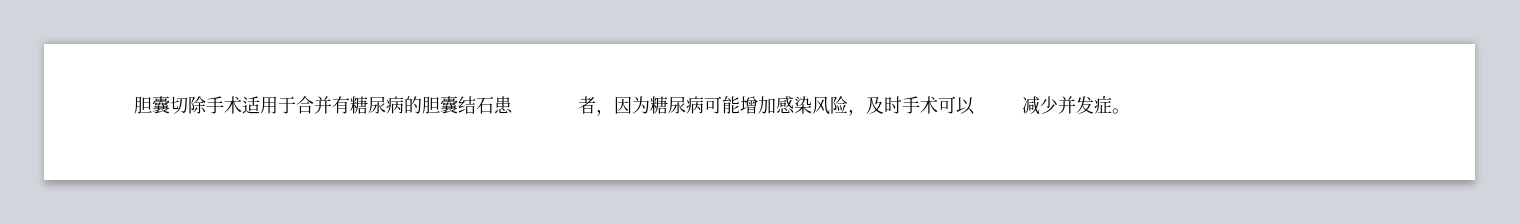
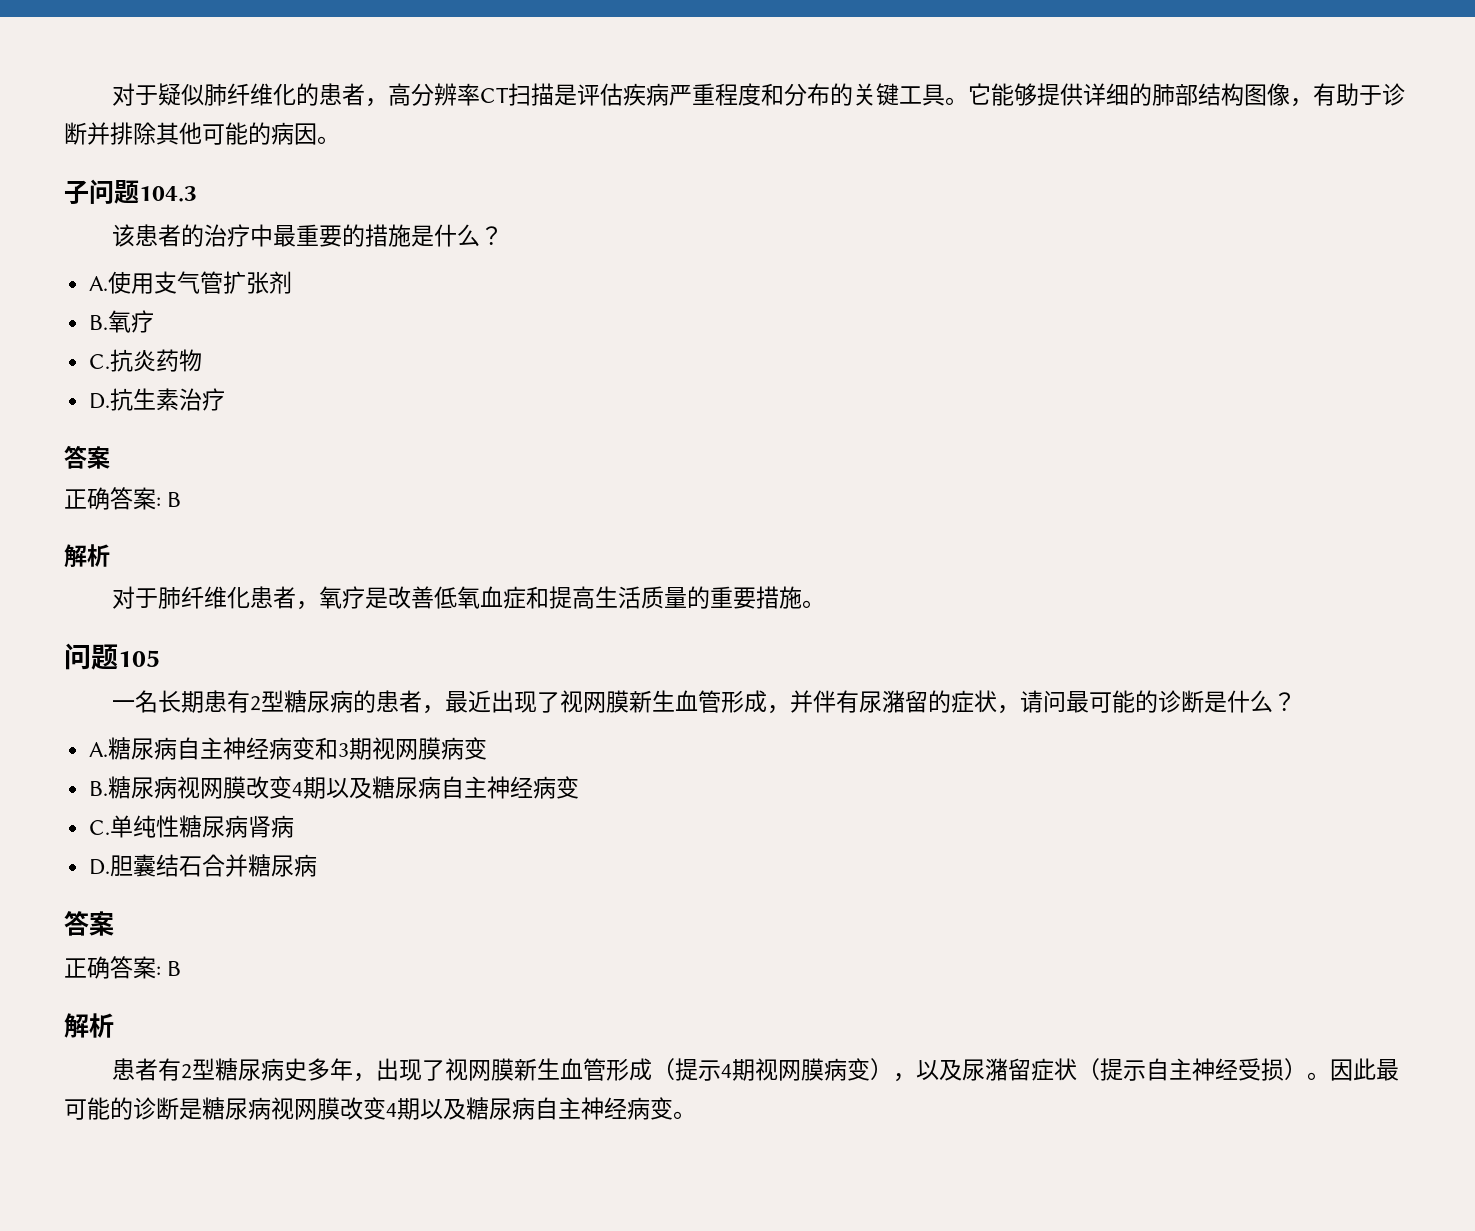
[134,96,1112,116] 胆囊切除手术适用于合并有糖尿病的胆囊结石患者，因为糖尿病可能增加感染风险，及时手术可以减少并发症 -> [112,83,1406,107] [64,122,340,145] [64,179,197,205] [112,224,504,247] [89,271,293,294] [89,310,155,333] [89,349,203,372] [89,388,226,411] [64,445,110,469] [64,487,182,510] [64,544,110,568] [112,586,826,610] [64,643,160,670] [112,690,1297,714] [89,737,488,760] [89,776,580,799] [89,815,295,838] [89,854,318,877] [64,911,114,936] [64,956,182,979] [64,1013,114,1038] [112,1058,1400,1082] [64,1097,673,1120] 对于疑似肺纤维化的患者，高分辨率CT扫描是评估疾病严重程度和分布的关键工具。它能够提供详细的肺部结构图像，有助于诊断并排除其他可能的病因。 // 子问题104.3 // 该患者的治疗中最重要的措施是什么？ // A.使用支气管扩张剂 // B.氧疗 // C.抗炎药物 // D.抗生素治疗 // 答案 // 正确答案: B // 解析 // 对于肺纤维化患者，氧疗是改善低氧血症和提高生活质量的重要措施。 // 问题105 // 一名长期患有2型糖尿病的患者，最近出现了视网膜新生血管形成，并伴有尿潴留的症状，请问最可能的诊断是什么？ // A.糖尿病自主神经病变和3期视网膜病变 // B.糖尿病视网膜改变4期以及糖尿病自主神经病变 // C.单纯性糖尿病肾病 // D.胆囊结石合并糖尿病 // 答案 // 正确答案: B // 解析 // 患者有2型糖尿病史多年，出现了视网膜新生血管形成（提示4期视网膜病变），以及尿潴留症状（提示自主神经受损）。因此最可能的诊断是糖尿病视网膜改变4期以及糖尿病自主神经病变

